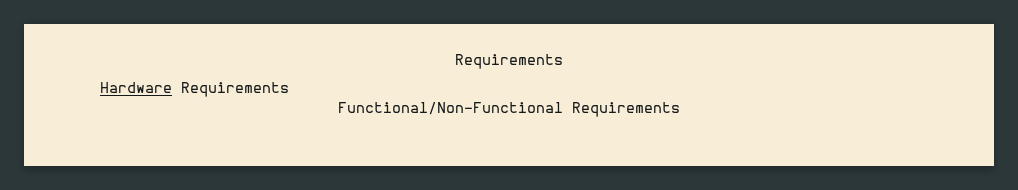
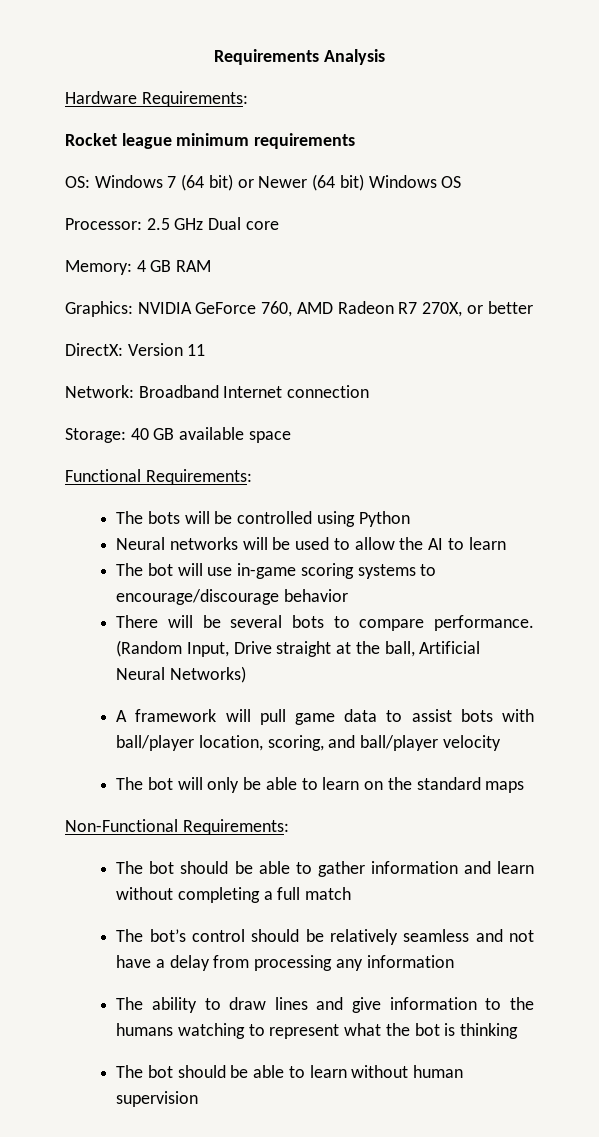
[455,54,563,69] Requirements -> [214,49,385,65] Requirements Analysis
[181,82,289,97] [338,102,680,117] Requirements // Functional/Non-Functional Requirements -> [141,91,248,107] [65,133,356,149] [65,174,462,191] [65,217,279,230] [65,260,212,275] [65,301,533,317] [65,343,206,356] [65,385,370,398] [65,427,291,443] [65,469,252,485] [116,511,410,527] [116,537,506,550] [116,563,437,579] [116,589,348,605] [116,615,534,631] [116,640,481,657] [116,666,246,683] [116,709,534,725] [116,735,501,751] [116,777,525,793] [65,819,289,835] [116,861,534,877] [116,887,352,903] [116,929,534,945] [116,955,454,971] [116,997,534,1013] [116,1023,519,1039] [116,1065,464,1078] [116,1091,199,1107] Requirements: // Rocket league minimum requirements // OS: Windows 7 (64 bit) or Newer (64 bit) Windows OS // Processor: 2.5 GHz Dual core // Memory: 4 GB RAM // Graphics: NVIDIA GeForce 760, AMD Radeon R7 270X, or better // DirectX: Version 11 // Network: Broadband Internet connection // Storage: 40 GB available space // Functional Requirements: // The bots will be controlled using Python // Neural networks will be used to allow the AI to learn // The bot will use in-game scoring systems to encourage/discourage behavior // There will be several bots to compare performance. (Random Input, Drive straight at the ball, Artificial Neural Networks) // A framework will pull game data to assist bots with ball/player location, scoring, and ball/player velocity // The bot will only be able to learn on the standard maps // Non-Functional Requirements: // The bot should be able to gather information and learn without completing a full match // The bot’s control should be relatively seamless and not have a delay from processing any information // The ability to draw lines and give information to the humans watching to represent what the bot is thinking // The bot should be able to learn without human supervision

